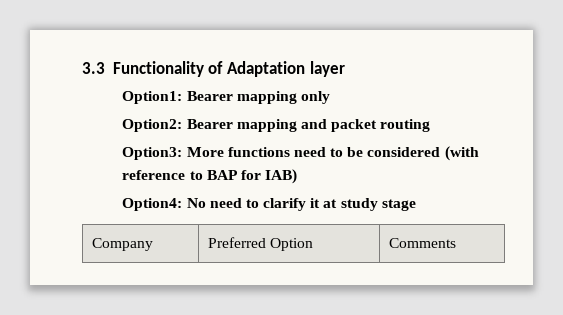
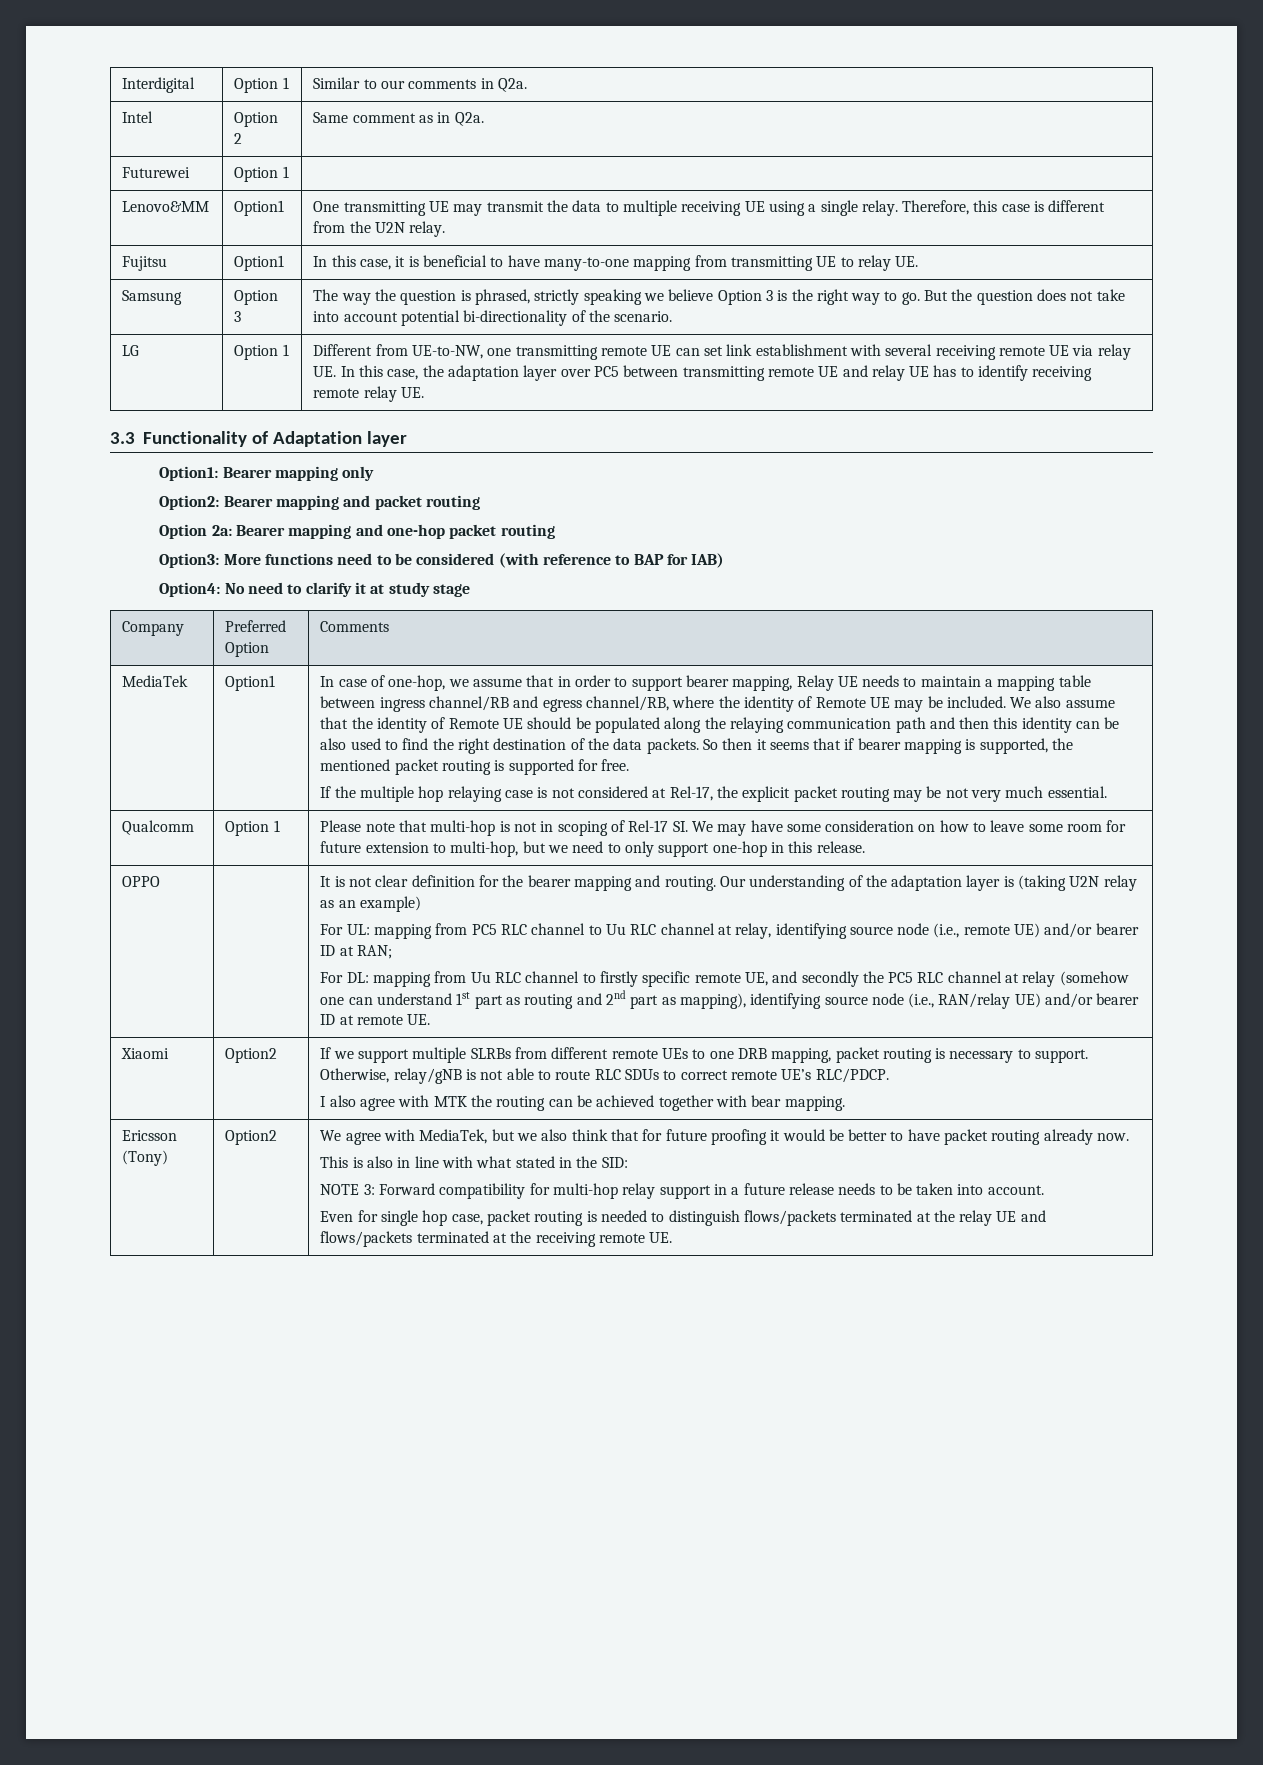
(82, 68) none -> [122,77,196,93] [234,77,289,93] [313,77,527,92] [122,111,154,123] [234,112,279,127] [234,133,243,144] [313,112,484,126] [122,167,191,178] [234,166,289,182] [122,201,210,212] [234,200,285,216] [313,200,1106,216] [313,221,446,237] [122,256,168,271] [234,255,285,271] [313,255,919,271] [122,290,183,305] [234,290,279,305] [234,311,242,322] [313,289,1125,305] [313,310,673,326] [122,345,140,356] [234,344,289,360] [313,344,1131,360] [313,365,1093,381] [313,386,425,402] Interdigital | Option 1 | Similar to our comments in Q2a. // Intel | Option 2 | Same comment as in Q2a. // Futurewei | Option 1 | // Lenovo&MM | Option1 | One transmitting UE may transmit the data to multiple receiving UE using a single relay. Therefore, this case is different from the U2N relay. // Fujitsu | Option1 | In this case, it is beneficial to have many-to-one mapping from transmitting UE to relay UE. // Samsung | Option 3 | The way the question is phrased, strictly speaking we believe Option 3 is the right way to go. But the question does not take into account potential bi-directionality of the scenario. // LG | Option 1 | Different from UE-to-NW, one transmitting remote UE can set link establishment with several receiving remote UE via relay UE. In this case, the adaptation layer over PC5 between transmitting remote UE and relay UE has to identify receiving remote relay UE. //
(431, 125) none -> [159,524,555,539] // Option 2a: Bearer mapping and one-hop packet routing
(457, 243) none -> [122,675,189,687] [225,675,276,691] [320,675,1091,691] [320,696,1115,712] [320,717,1120,733] [320,738,1074,754] [320,759,630,775] [320,786,1107,802] [122,820,195,835] [225,820,280,836] [320,820,1127,836] [320,841,865,857] [122,876,161,887] [320,875,1137,891] [320,896,422,912] [320,923,1139,939] [320,945,393,959] [320,971,1129,987] [320,990,1140,1009] [320,1014,431,1025] [121,1048,170,1059] [225,1048,278,1063] [320,1047,1089,1063] [320,1068,889,1084] [320,1095,845,1111] [122,1130,178,1141] [122,1150,169,1166] [225,1130,278,1145] [320,1129,1130,1145] [320,1156,628,1168] [320,1183,1044,1199] [320,1210,1046,1226] [320,1231,673,1247] // MediaTek | Option1 | In case of one-hop, we assume that in order to support bearer mapping, Relay UE needs to maintain a mapping table between ingress channel/RB and egress channel/RB, where the identity of Remote UE may be included. We also assume that the identity of Remote UE should be populated along the relaying communication path and then this identity can be also used to find the right destination of the data packets. So then it seems that if bearer mapping is supported, the mentioned packet routing is supported for free. // If the multiple hop relaying case is not considered at Rel-17, the explicit packet routing may be not very much essential. // Qualcomm | Option 1 | Please note that multi-hop is not in scoping of Rel-17 SI. We may have some consideration on how to leave some room for future extension to multi-hop, but we need to only support one-hop in this release. // OPPO | | It is not clear definition for the bearer mapping and routing. Our understanding of the adaptation layer is (taking U2N relay as an example) // For UL: mapping from PC5 RLC channel to Uu RLC channel at relay, identifying source node (i.e., remote UE) and/or bearer ID at RAN; // For DL: mapping from Uu RLC channel to firstly specific remote UE, and secondly the PC5 RLC channel at relay (somehow one can understand 1st part as routing and 2nd part as mapping), identifying source node (i.e., RAN/relay UE) and/or bearer ID at remote UE. // Xiaomi | Option2 | If we support multiple SLRBs from different remote UEs to one DRB mapping, packet routing is necessary to support. Otherwise, relay/gNB is not able to route RLC SDUs to correct remote UE’s RLC/PDCP. // I also agree with MTK the routing can be achieved together with bear mapping. // Ericsson (Tony) | Option2 | We agree with MediaTek, but we also think that for future proofing it would be better to have packet routing already now. // This is also in line with what stated in the SID: // NOTE 3: Forward compatibility for multi-hop relay support in a future release needs to be taken into account. // Even for single hop case, packet routing is needed to distinguish flows/packets terminated at the relay UE and flows/packets terminated at the receiving remote UE.

